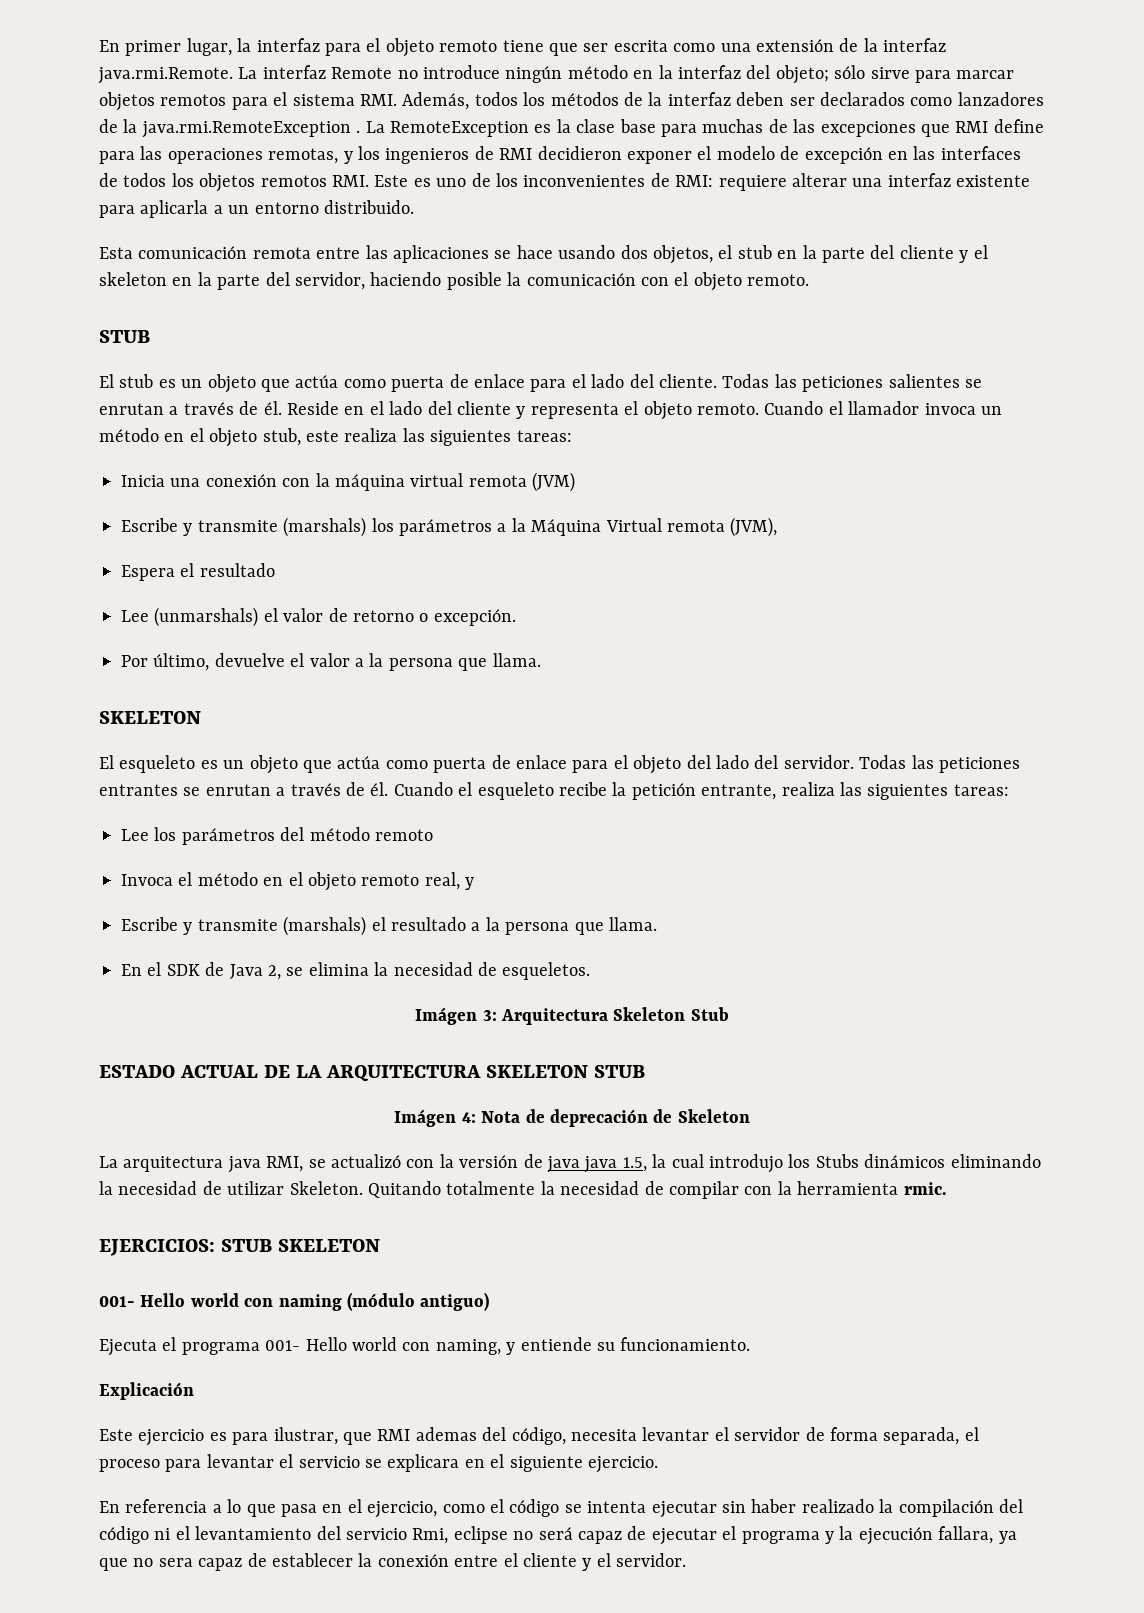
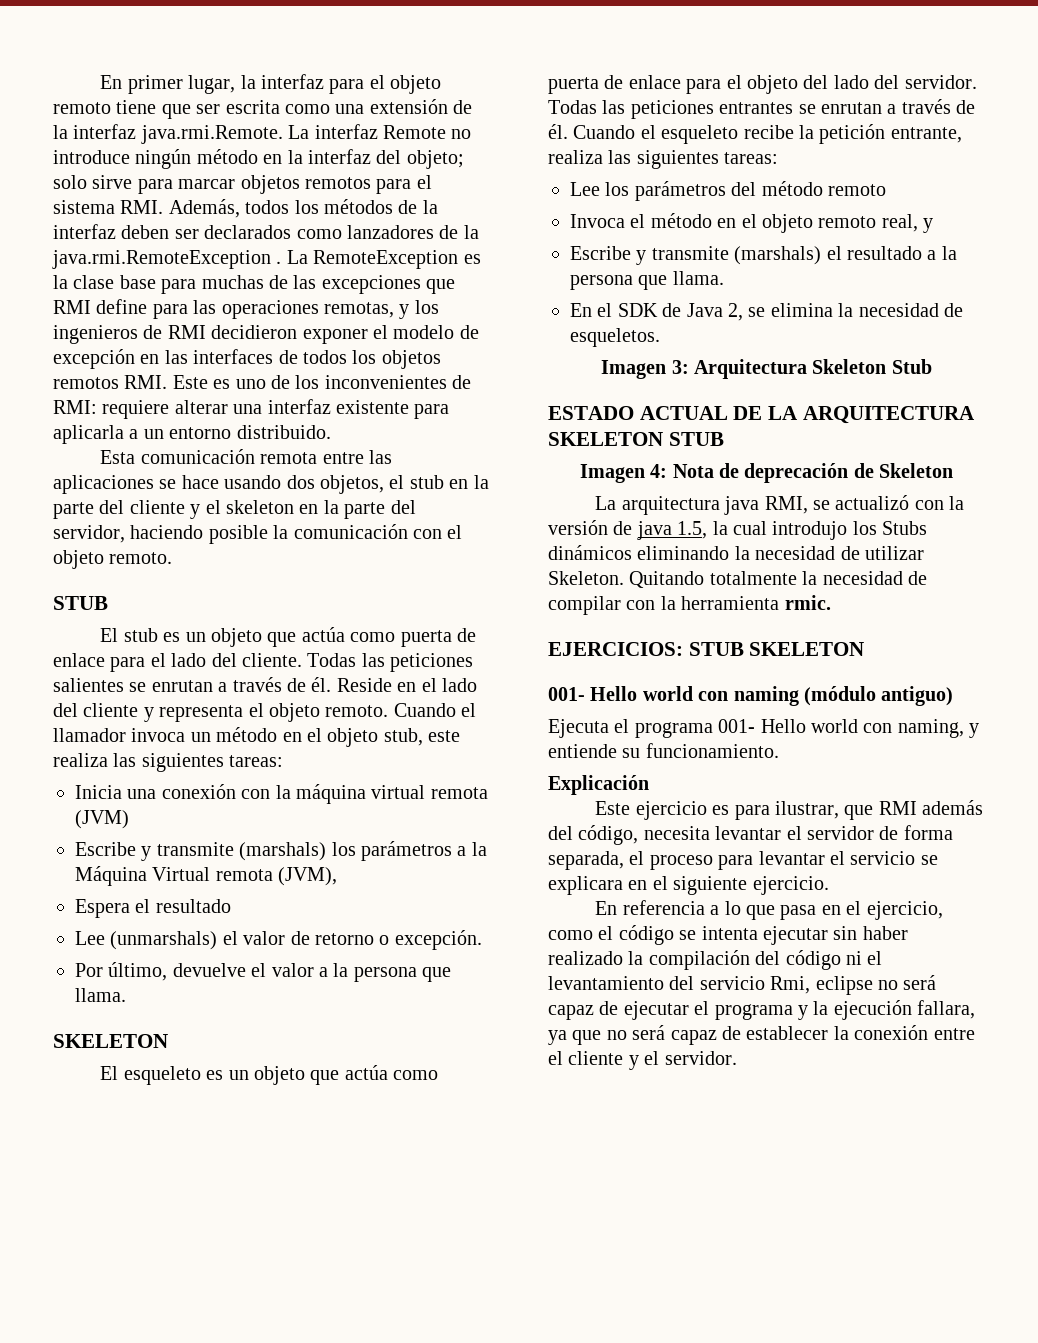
[834,65,866,79] sólo -> [53,175,87,189] solo
[415,1007,478,1025] Imágen -> [601,360,667,379] Imagen
[394,1109,457,1127] Imágen -> [579,464,645,483] Imagen
[584,1156,618,1173] java -> (672, 530) none
[415,1427,477,1441] ademas -> [922,800,984,815] además
[158,1558,193,1567] sera -> [632,1025,666,1040] será

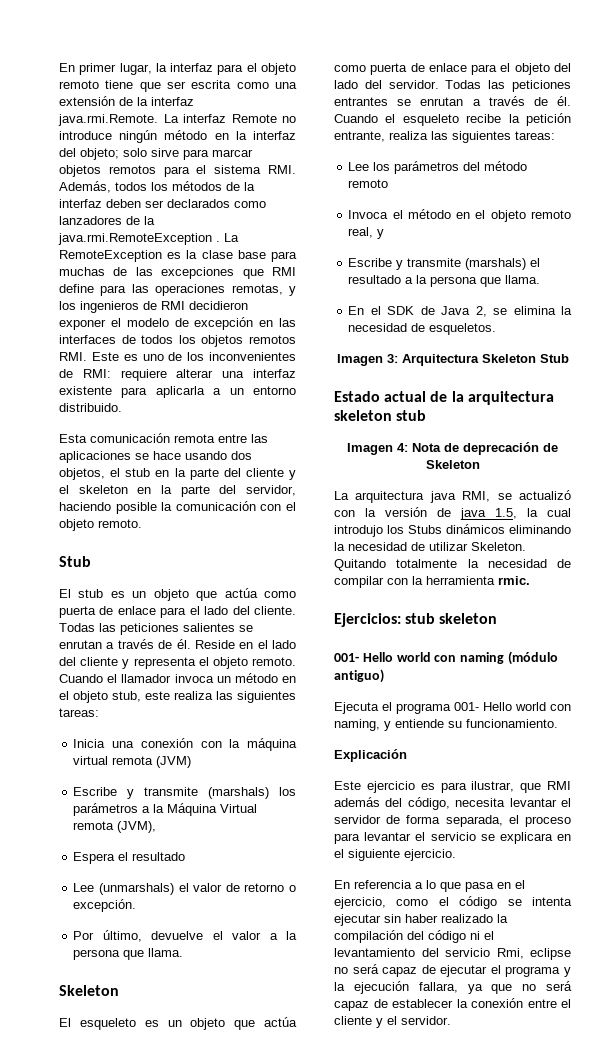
[53,596,108,610] STUB -> [59,556,91,567] Stub
[53,1034,168,1048] SKELETON -> [59,985,119,996] Skeleton
[548,406,975,424] [548,432,724,446] ESTADO ACTUAL DE LA ARQUITECTURA SKELETON STUB -> [334,391,554,405] [334,410,427,421] Estado actual de la arquitectura skeleton stub
[548,642,865,656] EJERCICIOS: STUB SKELETON -> [334,613,498,627] Ejercicios: stub skeleton

